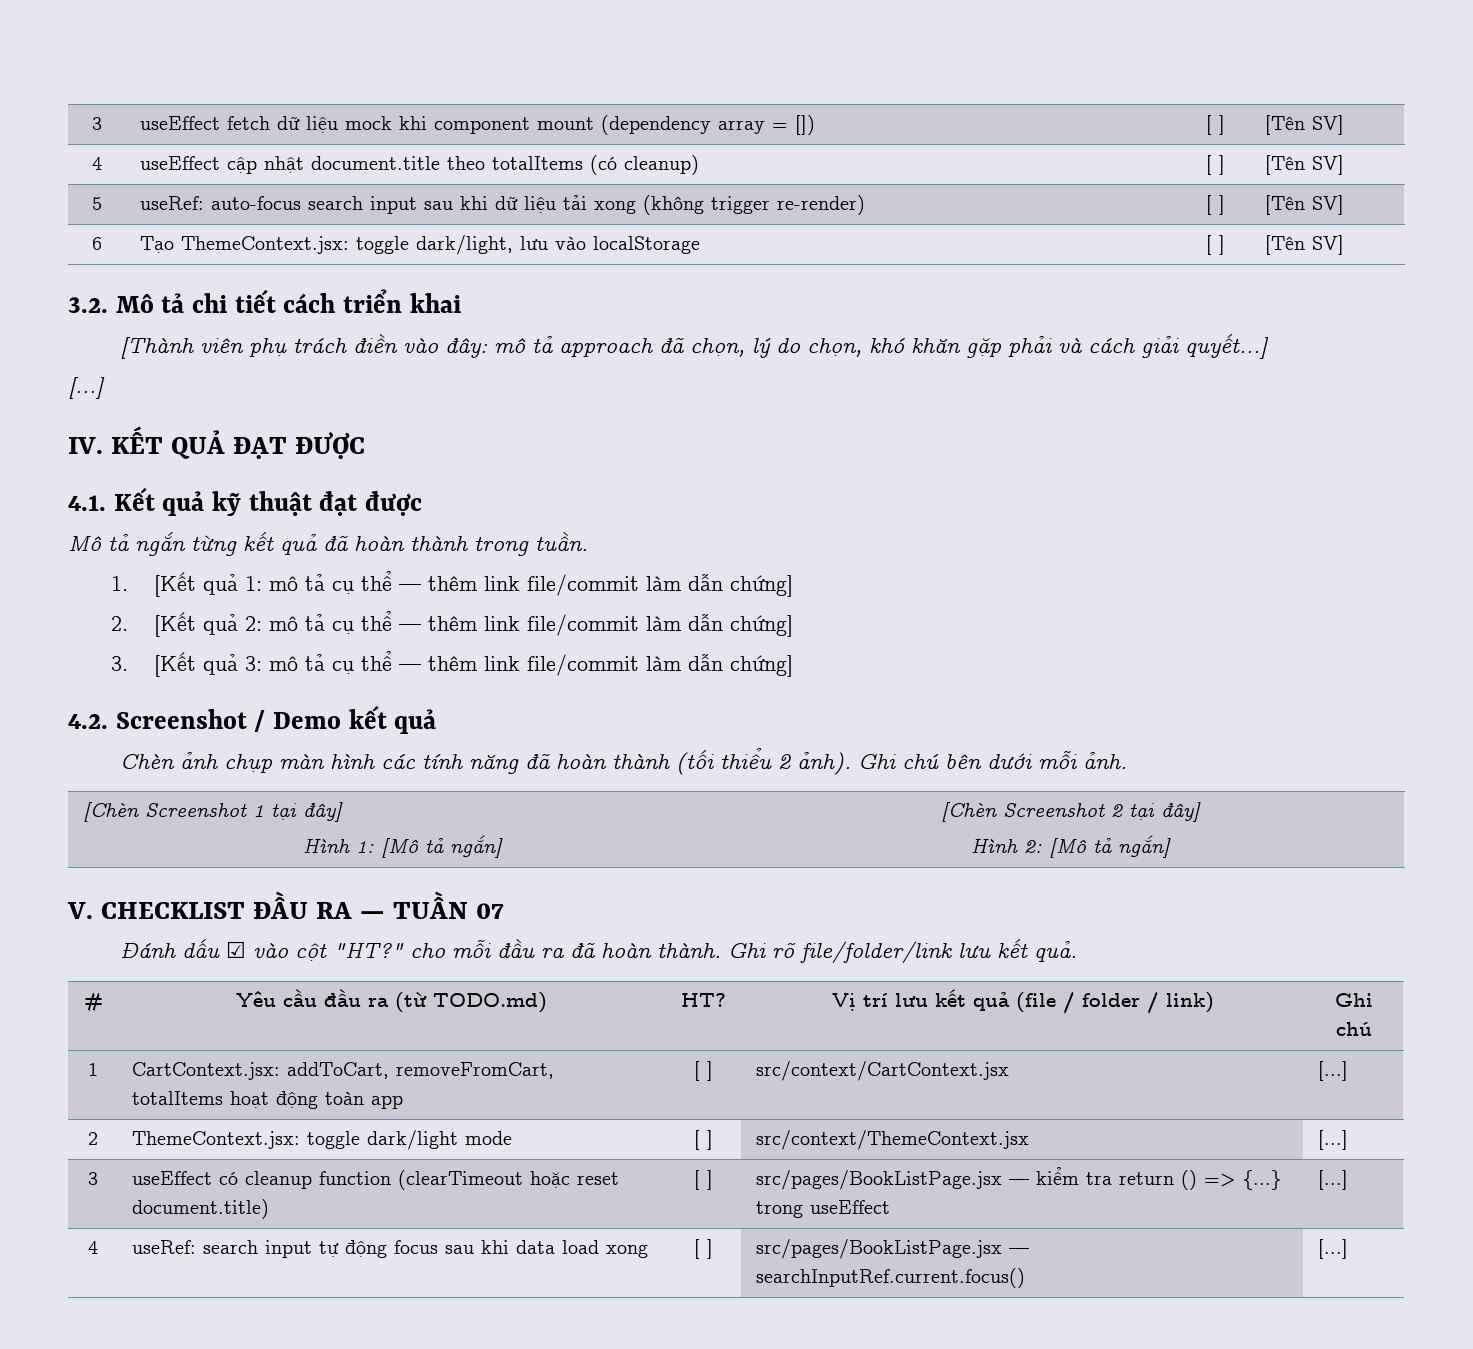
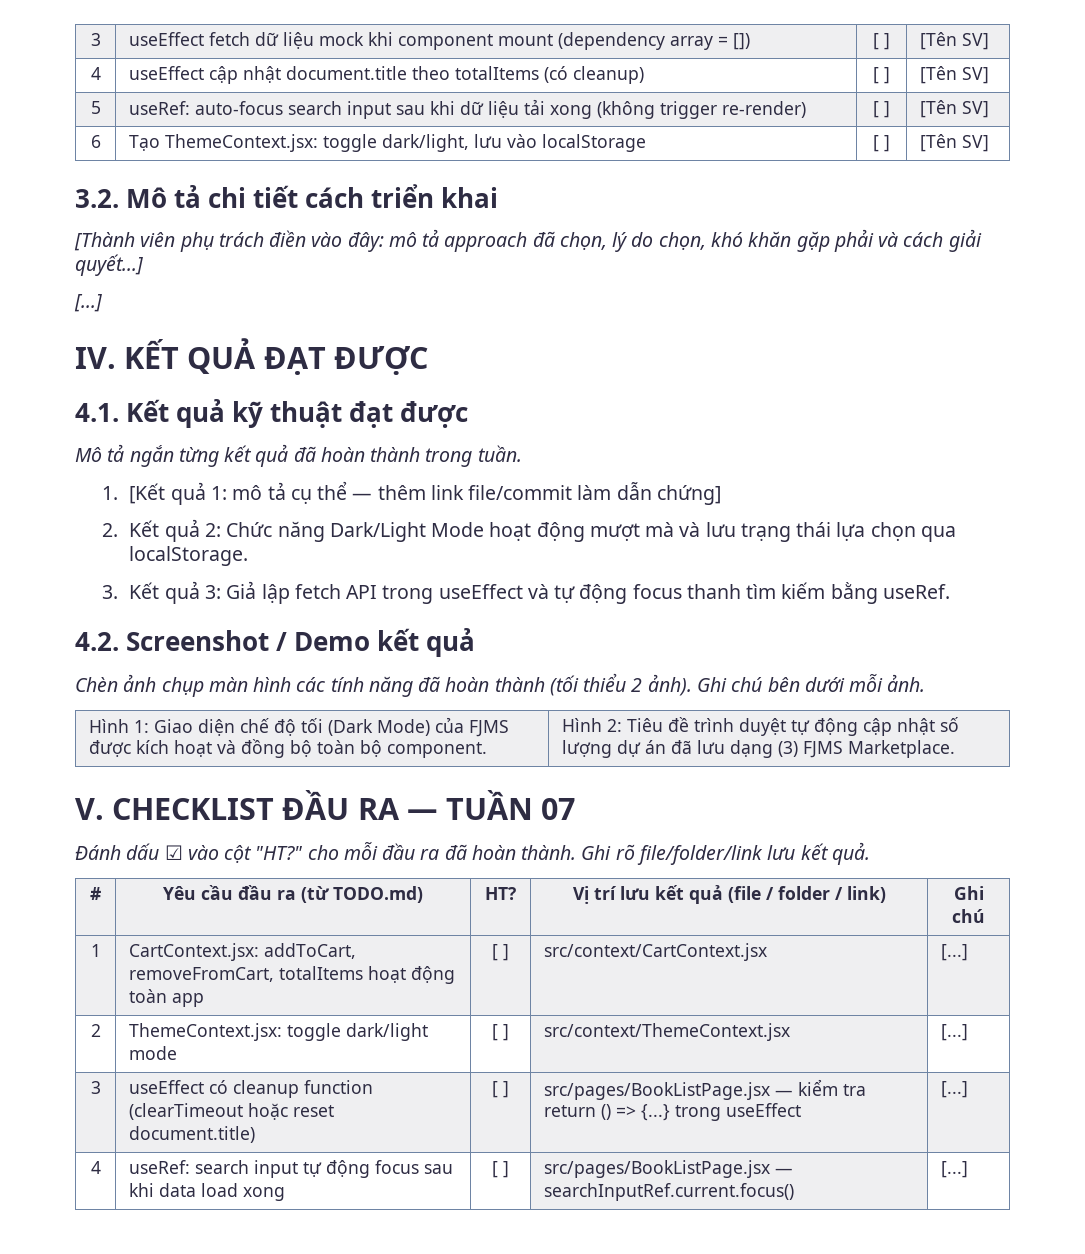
[153,612,196,637] [Kết -> [129,520,160,537] Kết
[268,611,793,637] mô tả cụ thể — thêm link file/commit làm dẫn chứng] -> [226,521,956,542] [129,546,249,566] Chức năng Dark/Light Mode hoạt động mượt mà và lưu trạng thái lựa chọn qua localStorage.
[153,652,196,677] [Kết -> [129,582,160,599] Kết
[268,651,793,677] mô tả cụ thể — thêm link file/commit làm dẫn chứng] -> [226,581,950,604] Giả lập fetch API trong useEffect và tự động focus thanh tìm kiếm bằng useRef.
[82,802,343,822] [303,835,503,858] [941,802,1201,822] [971,835,1171,858] [Chèn Screenshot 1 tại đây] // Hình 1: [Mô tả ngắn] | [Chèn Screenshot 2 tại đây] // Hình 2: [Mô tả ngắn] -> [89,717,510,737] [89,739,488,758] [562,717,960,736] [562,740,956,758] Hình 1: Giao diện chế độ tối (Dark Mode) của FJMS được kích hoạt và đồng bộ toàn bộ component. | Hình 2: Tiêu đề trình duyệt tự động cập nhật số lượng dự án đã lưu dạng (3) FJMS Marketplace.

